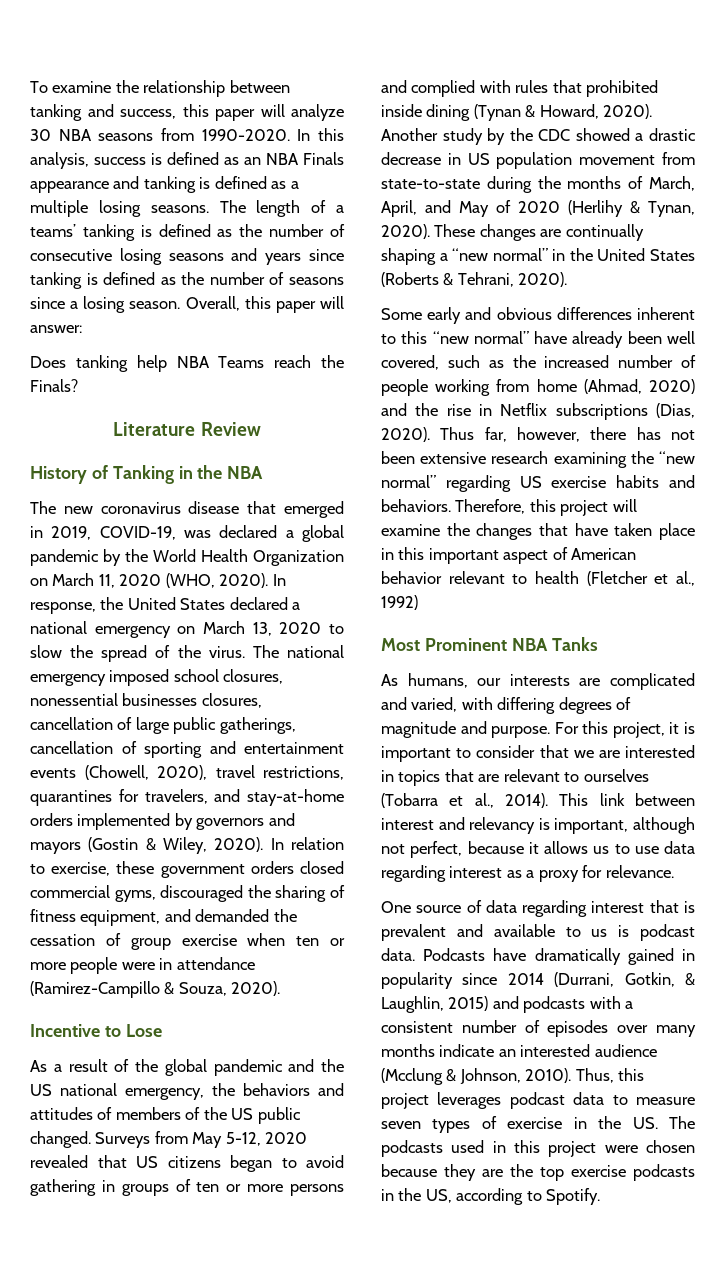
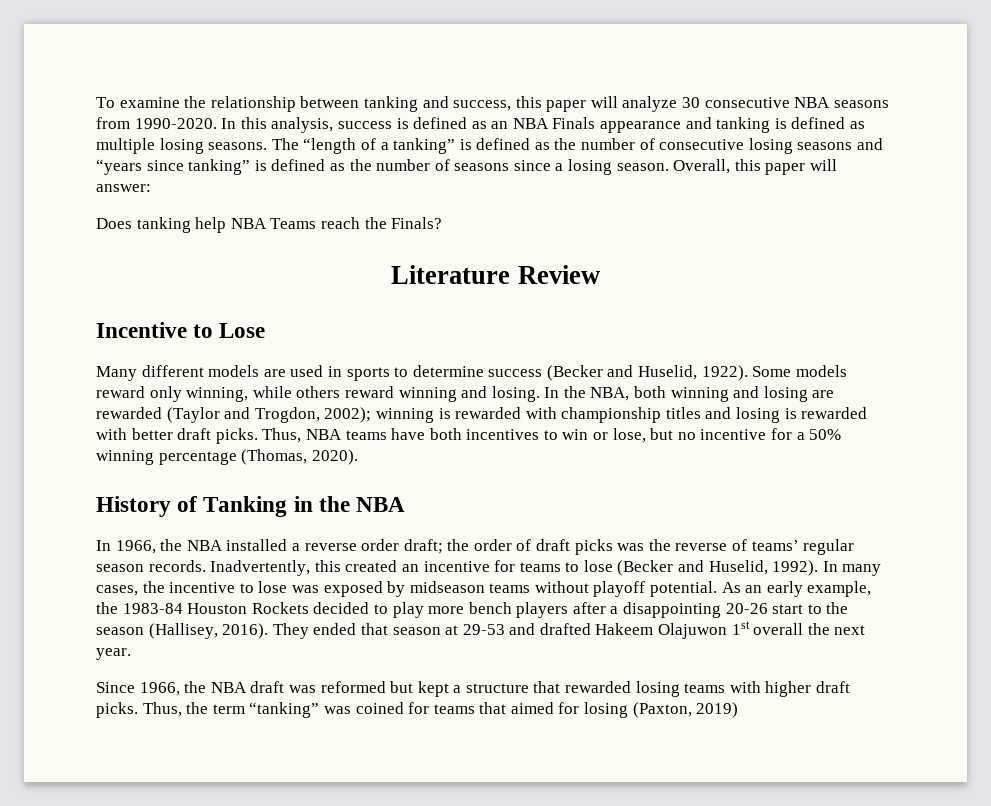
(51, 135) none -> [704,97,790,108] consecutive
[290,181,299,189] a -> (866, 125) none
[256,200,301,217] length -> [303,138,357,154] “length
[30,224,135,241] teams’ tanking -> [393,138,456,154] tanking”
[265,249,345,265] [30,272,82,289] years since tanking -> [96,159,251,175] “years since tanking”
(261, 429) none -> [96,322,266,338] [96,365,847,381] [96,386,835,402] [96,407,868,423] [96,428,842,444] [96,449,358,465] // Incentive to Lose // Many different models are used in sports to determine success (Becker and Huselid, 1922). Some models reward only winning, while others reward winning and losing. In the NBA, both winning and losing are rewarded (Taylor and Trogdon, 2002); winning is rewarded with championship titles and losing is rewarded with better draft picks. Thus, NBA teams have both incentives to win or lose, but no incentive for a 50% winning percentage (Thomas, 2020).
[30,501,345,518] [30,525,344,542] [30,549,344,566] [30,573,286,588] [30,597,301,614] [30,621,344,638] [30,645,344,662] [30,669,284,686] [30,693,262,708] [30,717,296,734] [30,741,344,758] [30,765,344,780] [30,789,344,806] [30,813,295,830] [30,837,344,854] [30,861,345,878] [30,885,345,902] [30,909,297,926] [30,933,345,950] [30,957,255,974] [30,981,281,998] [30,1024,162,1037] [30,1059,344,1076] [30,1083,344,1100] [30,1107,301,1124] [30,1131,308,1148] [30,1155,344,1172] [30,1179,344,1196] [381,80,659,97] [381,104,653,121] [381,128,696,145] [381,152,695,169] [381,176,695,193] [381,200,696,217] [381,224,644,241] [381,248,695,265] [381,272,568,287] [381,307,695,324] [381,331,695,348] [381,355,696,370] [381,379,695,396] [381,403,695,420] [381,427,695,442] [381,451,695,468] [381,475,695,492] [381,499,637,516] [381,523,695,540] [381,547,637,564] [381,571,695,586] [381,595,418,610] [381,637,598,651] [381,673,695,690] [381,697,632,714] [381,721,695,738] [381,745,695,762] [381,769,649,786] [381,793,695,808] [381,817,695,834] [381,841,695,858] [381,865,674,882] [381,900,695,917] [381,924,695,941] [381,948,695,965] [381,972,695,989] [381,996,634,1013] [381,1020,696,1037] [381,1044,657,1057] [381,1068,645,1085] [381,1092,695,1109] [381,1116,695,1133] [381,1140,695,1157] [381,1164,695,1181] [381,1188,601,1205] The new coronavirus disease that emerged in 2019, COVID-19, was declared a global pandemic by the World Health Organization on March 11, 2020 (WHO, 2020). In response, the United States declared a national emergency on March 13, 2020 to slow the spread of the virus. The national emergency imposed school closures, nonessential businesses closures, cancellation of large public gatherings, cancellation of sporting and entertainment events (Chowell, 2020), travel restrictions, quarantines for travelers, and stay-at-home orders implemented by governors and mayors (Gostin & Wiley, 2020). In relation to exercise, these government orders closed commercial gyms, discouraged the sharing of fitness equipment, and demanded the cessation of group exercise when ten or more people were in attendance (Ramirez-Campillo & Souza, 2020). // Incentive to Lose // As a result of the global pandemic and the US national emergency, the behaviors and attitudes of members of the US public changed. Surveys from May 5-12, 2020 revealed that US citizens began to avoid gathering in groups of ten or more persons and complied with rules that prohibited inside dining (Tynan & Howard, 2020). Another study by the CDC showed a drastic decrease in US population movement from state-to-state during the months of March, April, and May of 2020 (Herlihy & Tynan, 2020). These changes are continually shaping a “new normal” in the United States (Roberts & Tehrani, 2020). // Some early and obvious differences inherent to this “new normal” have already been well covered, such as the increased number of people working from home (Ahmad, 2020) and the rise in Netflix subscriptions (Dias, 2020). Thus far, however, there has not been extensive research examining the “new normal” regarding US exercise habits and behaviors. Therefore, this project will examine the changes that have taken place in this important aspect of American behavior relevant to health (Fletcher et al., 1992) // Most Prominent NBA Tanks // As humans, our interests are complicated and varied, with differing degrees of magnitude and purpose. For this project, it is important to consider that we are interested in topics that are relevant to ourselves (Tobarra et al., 2014). This link between interest and relevancy is important, although not perfect, because it allows us to use data regarding interest as a proxy for relevance. // One source of data regarding interest that is prevalent and available to us is podcast data. Podcasts have dramatically gained in popularity since 2014 (Durrani, Gotkin, & Laughlin, 2015) and podcasts with a consistent number of episodes over many months indicate an interested audience (Mcclung & Johnson, 2010). Thus, this project leverages podcast data to measure seven types of exercise in the US. The podcasts used in this project were chosen because they are the top exercise podcasts in the US, according to Spotify. -> [96,539,855,555] [96,560,882,576] [96,581,872,597] [96,602,849,618] [96,621,866,639] [96,648,131,660] [96,681,851,697] [96,702,739,718] In 1966, the NBA installed a reverse order draft; the order of draft picks was the reverse of teams’ regular season records. Inadvertently, this created an incentive for teams to lose (Becker and Huselid, 1992). In many cases, the incentive to lose was exposed by midseason teams without playoff potential. As an early example, the 1983-84 Houston Rockets decided to play more bench players after a disappointing 20-26 start to the season (Hallisey, 2016). They ended that season at 29-53 and drafted Hakeem Olajuwon 1st overall the next year. // Since 1966, the NBA draft was reformed but kept a structure that rewarded losing teams with higher draft picks. Thus, the term “tanking” was coined for teams that aimed for losing (Paxton, 2019)

